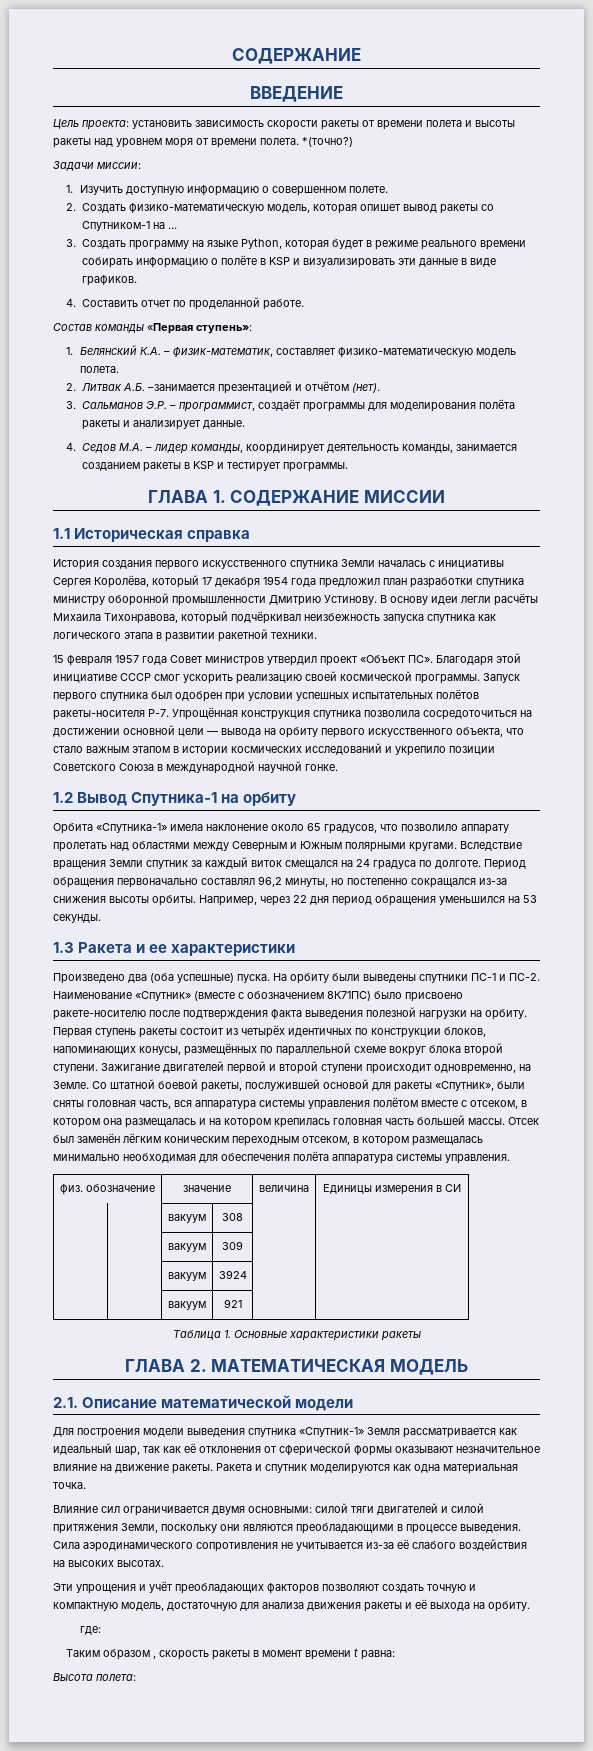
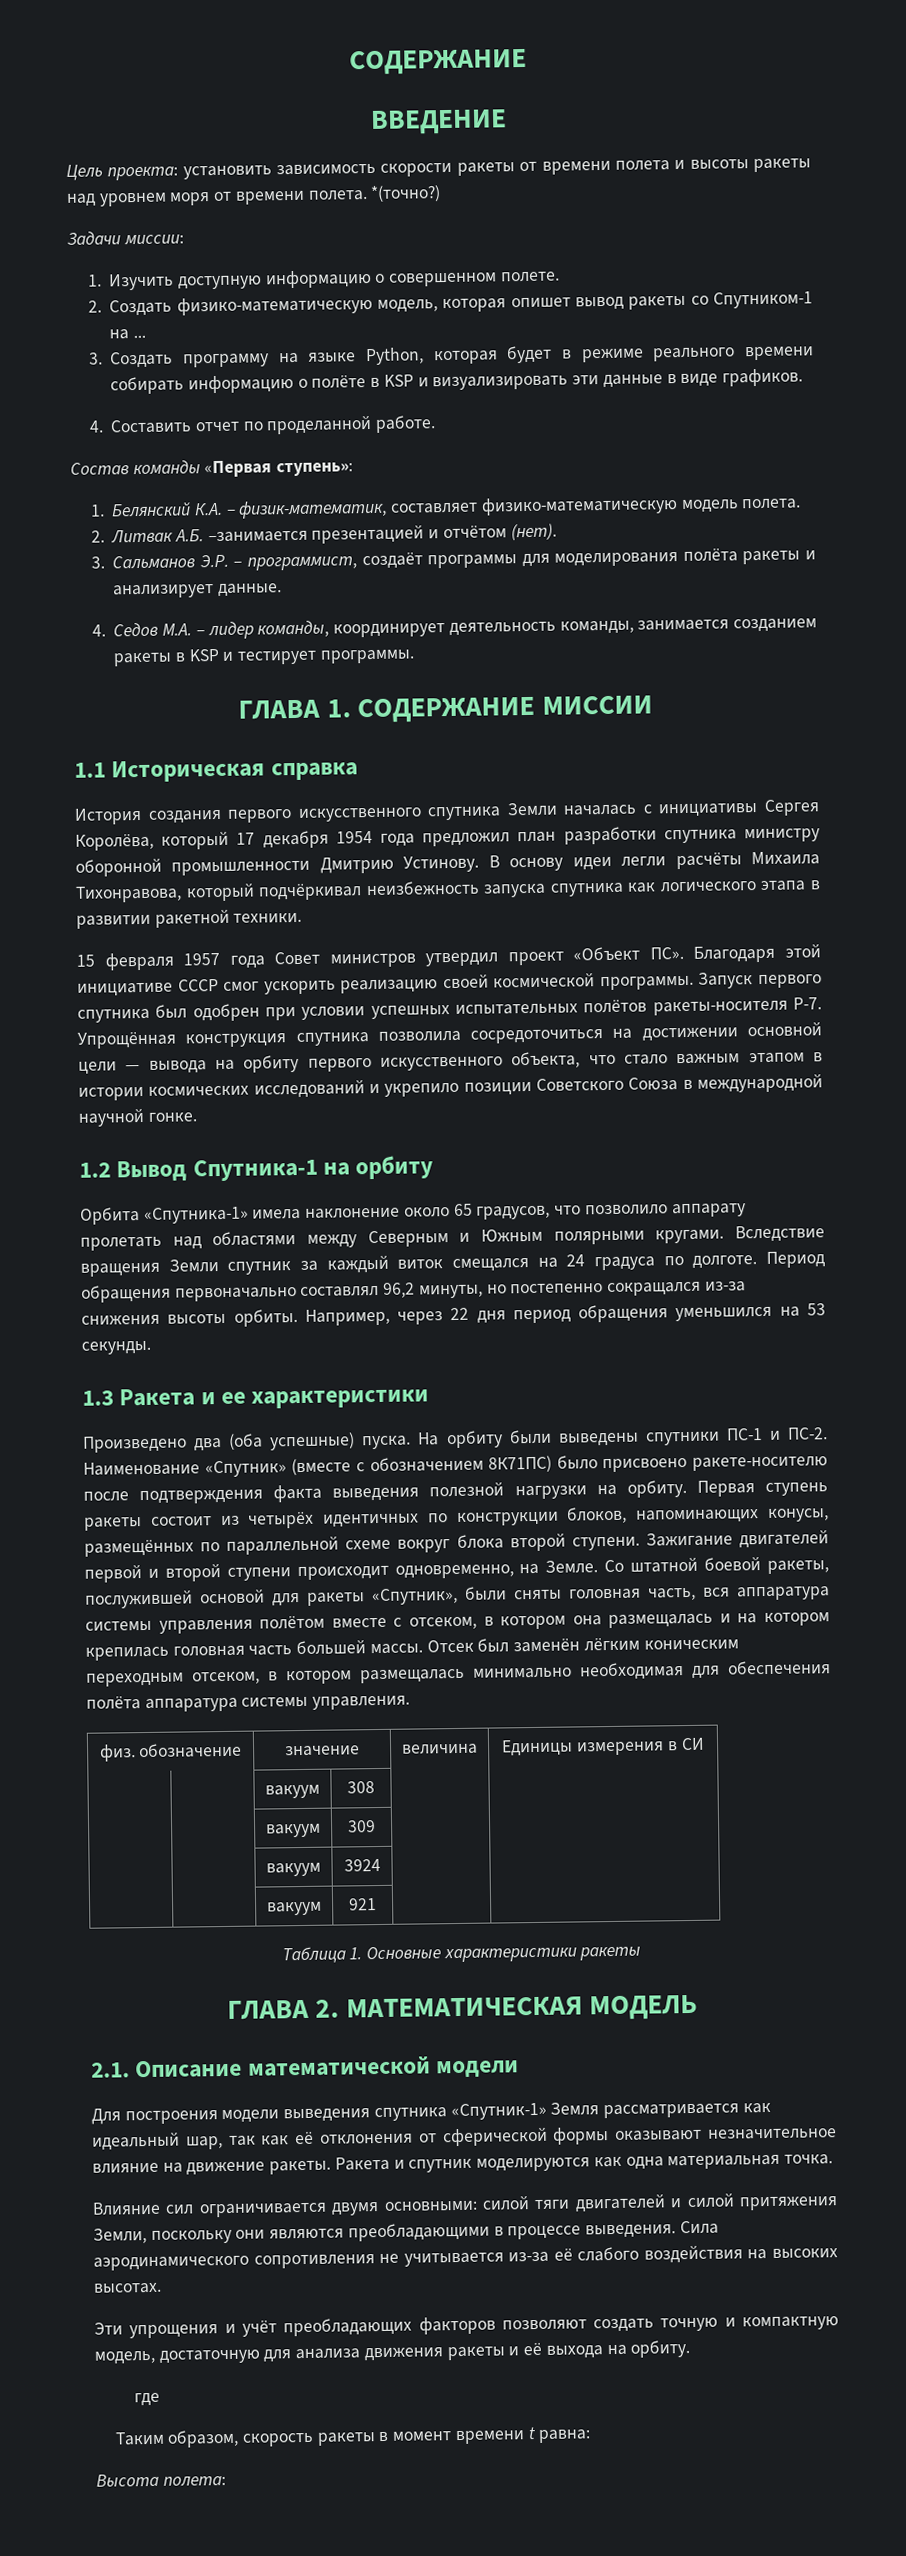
[79,1626,101,1635] где: -> [134,2392,161,2407] где
[103,1649,157,1660] образом , -> [167,2429,240,2448] образом,

